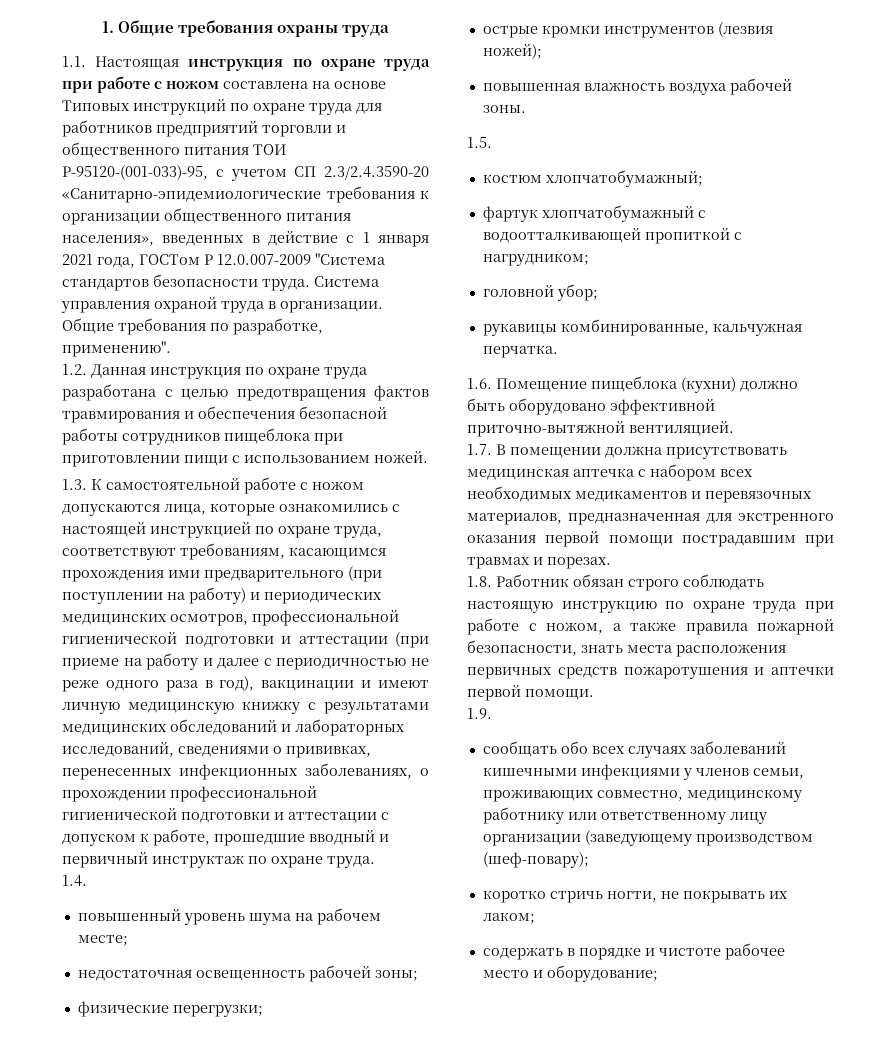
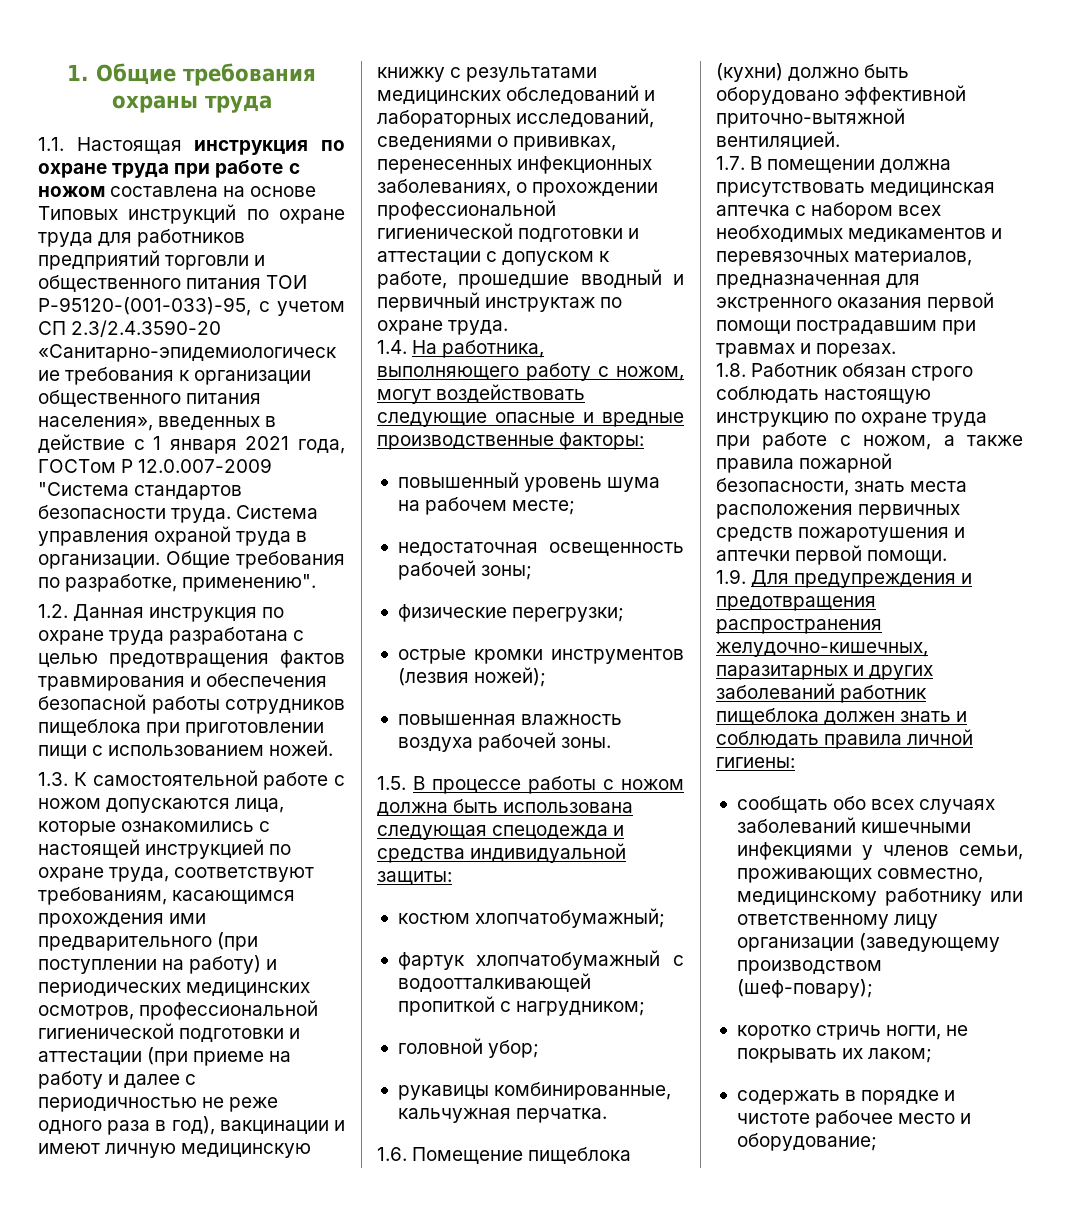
(87, 881) none -> [412,340,545,358] [377,363,684,381] [377,384,586,404] [377,412,684,427] [377,432,645,450] На работника, выполняющего работу с ножом, могут воздействовать следующие опасные и вредные производственные факторы:
(492, 142) none -> [413,776,684,794] [377,799,634,816] [377,825,625,840] [377,843,627,863] [377,871,452,885] В процессе работы с ножом должна быть использована следующая спецодежда и средства индивидуальной защиты:
(492, 713) none -> [751,570,973,588] [716,596,876,611] [716,619,882,634] [716,642,928,657] [716,665,934,680] [716,683,928,703] [716,708,968,725] [716,729,974,749] [716,757,795,768] Для предупреждения и предотвращения распространения желудочно-кишечных, паразитарных и других заболеваний работник пищеблока должен знать и соблюдать правила личной гигиены:

